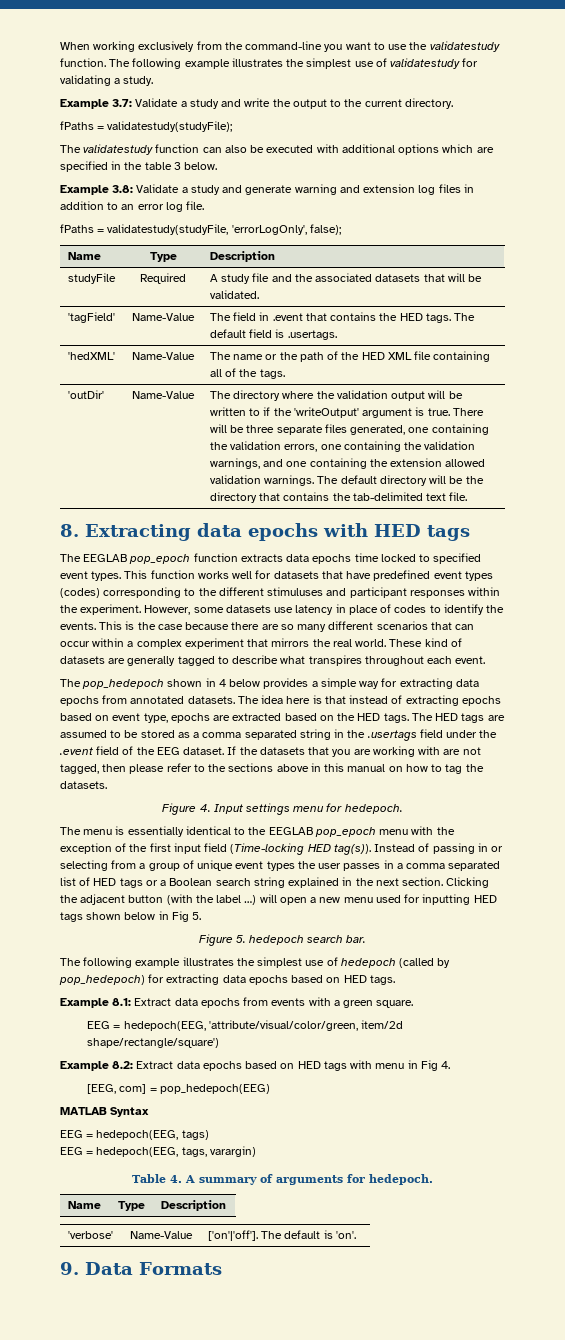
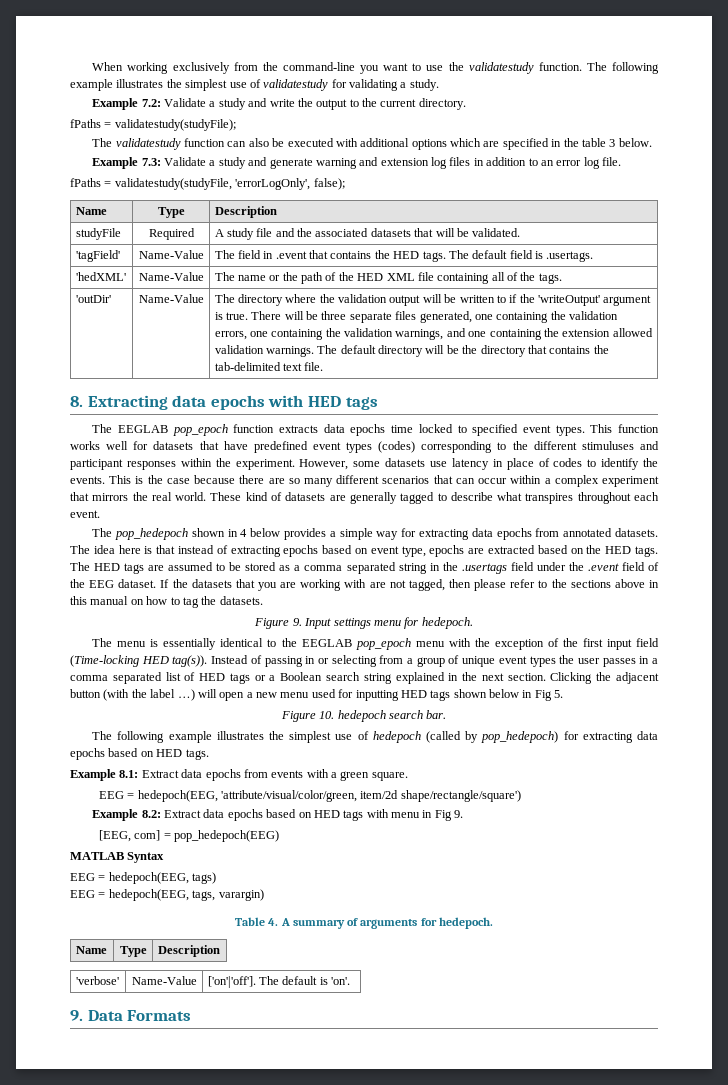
[112,99,133,107] 3.7: -> [141,99,161,107] 7.2:
[112,185,134,193] 3.8: -> [141,158,161,166] 7.3:
[199,804,211,812] 4. -> [292,618,302,626] 9.
[235,935,246,943] 5. -> [319,711,335,719] 10.
[441,1061,451,1069] 4. -> [454,810,464,818] 9.

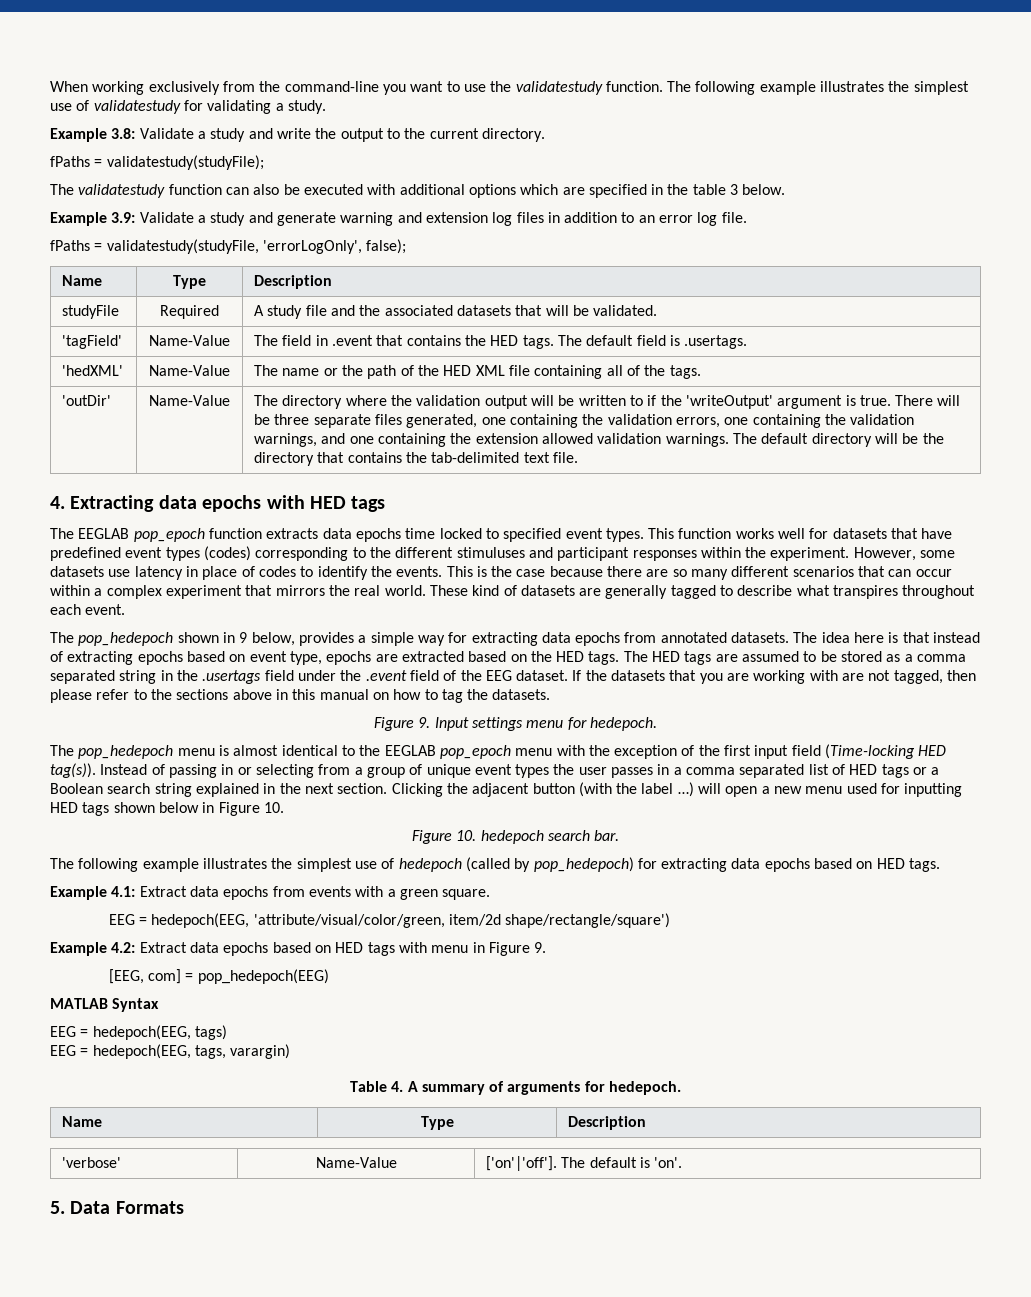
[141,99,161,107] 7.2: -> [111,128,136,139] 3.8:
[141,158,161,166] 7.3: -> [111,212,136,223] 3.9:
[70,396,83,407] 8. -> [50,496,65,509] 4.
[240,528,281,537] 4 below -> [239,632,295,646] 9 below,
(113, 642) none -> [78,745,174,759] pop_hedepoch
[163,638,217,650] essentially -> [233,745,279,756] almost
[534,690,564,701] Fig 5. -> [218,802,284,816] Figure 10.
[119,770,139,778] 8.1: -> [111,886,136,897] 4.1:
[141,810,161,818] 8.2: -> [111,942,136,953] 4.2:
[434,810,452,821] Fig -> [488,942,530,956] Figure
[70,1010,83,1021] 9. -> [50,1201,65,1214] 5.

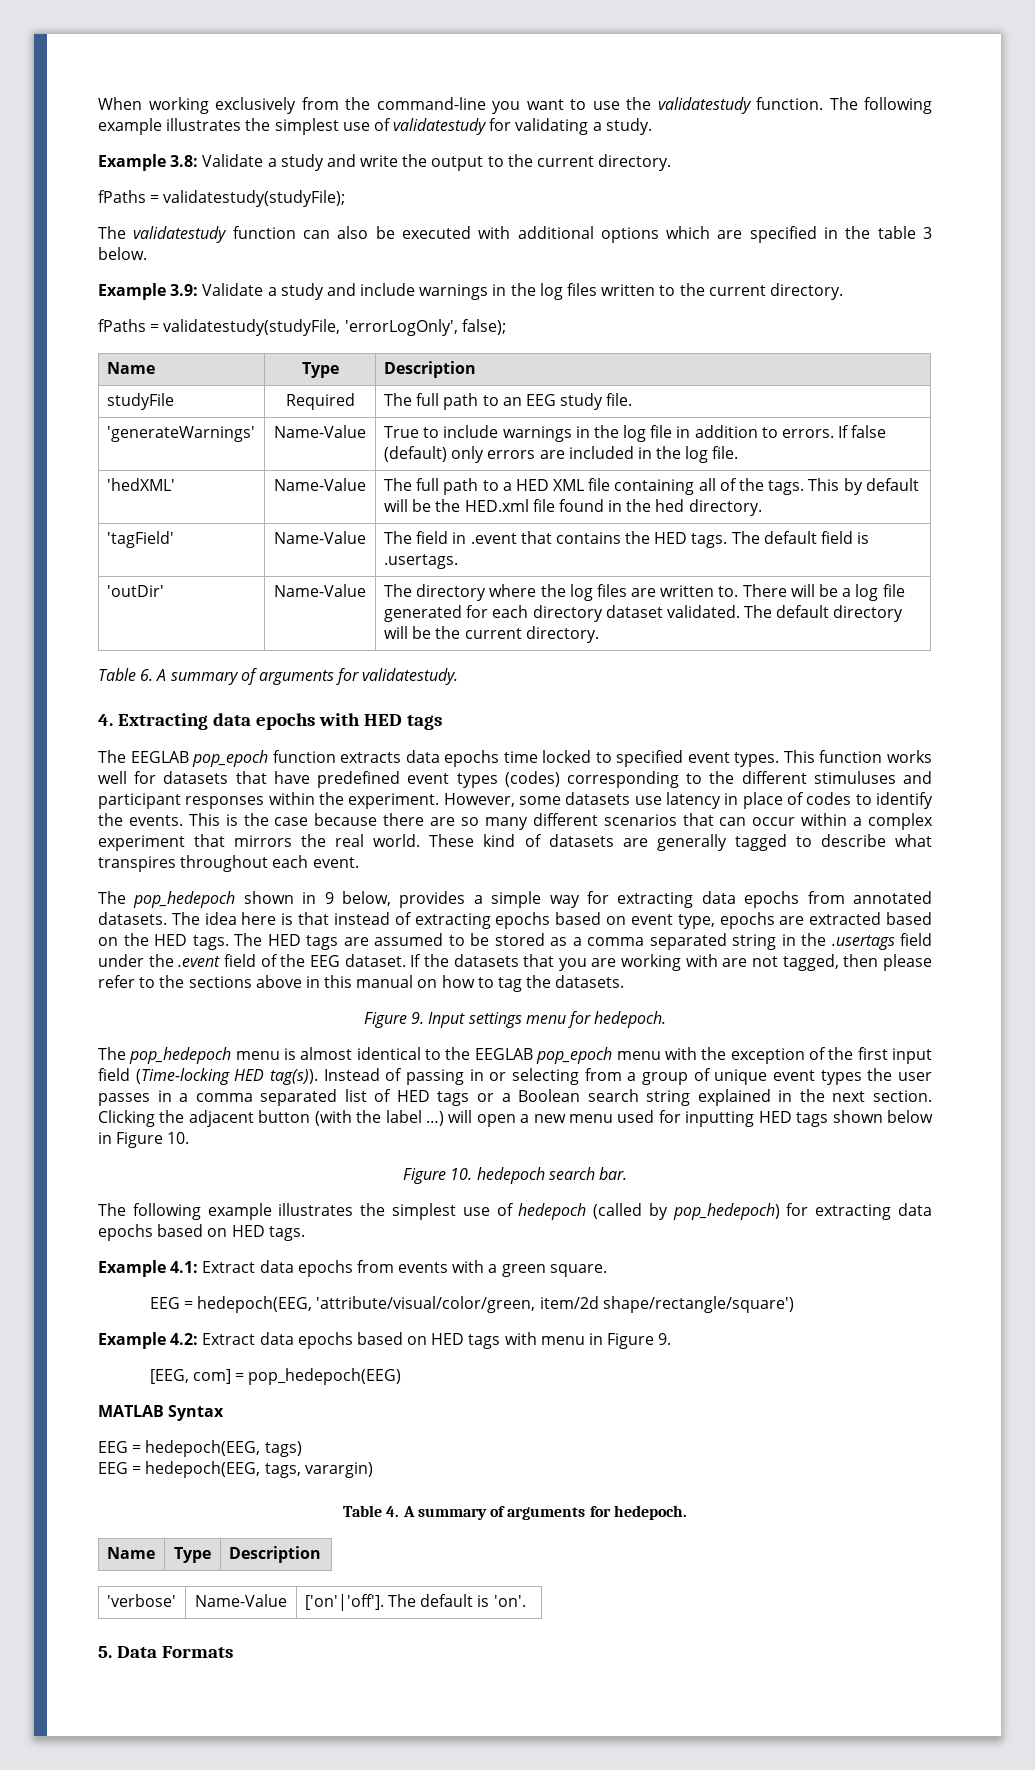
[276,212,747,226] generate warning and extension log files in addition to an error log file. -> [360,283,843,300] include warnings in the log files written to the current directory.
[254,305,658,319] A study file and the associated datasets that will be validated. -> [383,393,633,410] [106,426,255,442] [274,425,366,438] [383,425,887,442] [383,446,739,463] [106,478,175,491] [274,478,366,491] [383,478,919,495] [383,499,762,516] The full path to an EEG study file. // 'generateWarnings' | Name-Value | True to include warnings in the log file in addition to errors. If false (default) only errors are included in the log file. // 'hedXML' | Name-Value | The full path to a HED XML file containing all of the tags. This by default will be the HED.xml file found in the hed directory.
[62,365,124,376] [149,365,230,376] [254,365,701,379] // 'hedXML' | Name-Value | The name or the path of the HED XML file containing all of the tags. -> (458, 561) none
[416,395,961,409] [254,414,915,428] [254,433,729,447] validation output will be written to if the 'writeOutput' argument is true. There will be three separate files generated, one containing the validation errors, one containing the validation warnings, and one containing the extension allowed validation warnings. -> [569,584,905,601] [383,605,740,622] log files are written to. There will be a log file generated for each directory dataset validated.
[254,452,578,466] directory that contains the tab-delimited text file. -> [464,626,599,643] [98,668,459,685] current directory. // Table 6. A summary of arguments for validatestudy.

